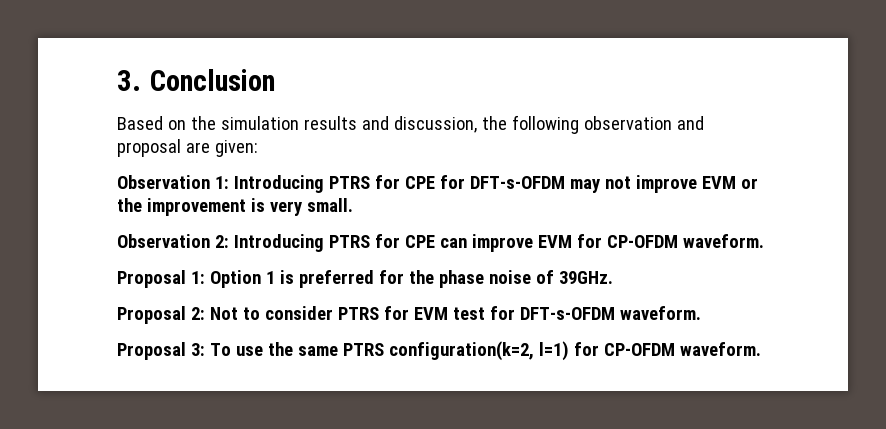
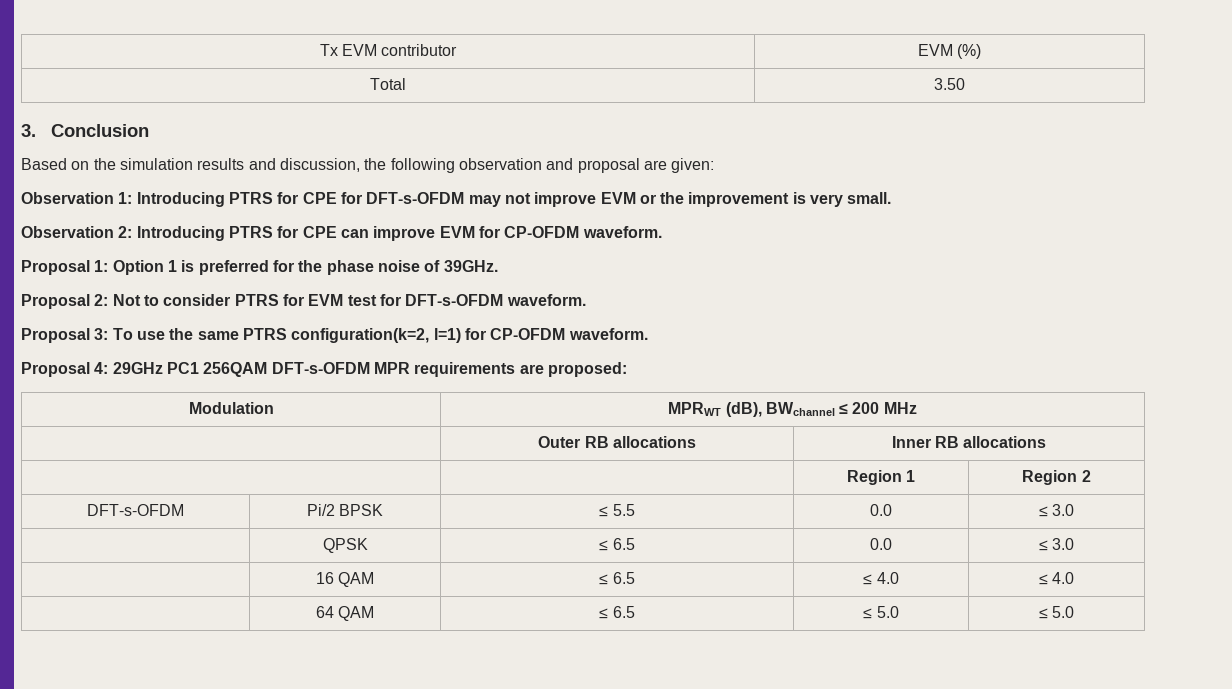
(117, 80) none -> [319,44,458,56] [917,44,982,59] [370,78,406,90] [934,78,965,90] Tx EVM contributor | EVM (%) // Total | 3.50 //
(761, 349) none -> [21,362,627,377] [188,402,274,414] [668,402,917,417] [538,436,696,448] [891,436,1047,448] [846,470,916,485] [1022,470,1091,485] [87,504,184,516] [306,504,384,516] [599,504,635,517] [870,504,892,516] [1038,504,1075,517] [322,538,368,553] [599,538,635,551] [870,538,892,550] [1038,538,1075,551] [315,572,375,587] [599,572,635,585] [863,572,899,585] [1038,572,1075,585] [315,606,375,621] [599,606,635,619] [863,606,899,619] [1038,606,1075,619] // Proposal 4: 29GHz PC1 256QAM DFT-s-OFDM MPR requirements are proposed: // Modulation | MPRWT (dB), BWchannel ≤ 200 MHz // | Outer RB allocations | Inner RB allocations // | | Region 1 | Region 2 // DFT-s-OFDM | Pi/2 BPSK | ≤ 5.5 | 0.0 | ≤ 3.0 // | QPSK | ≤ 6.5 | 0.0 | ≤ 3.0 // | 16 QAM | ≤ 6.5 | ≤ 4.0 | ≤ 4.0 // | 64 QAM | ≤ 6.5 | ≤ 5.0 | ≤ 5.0

